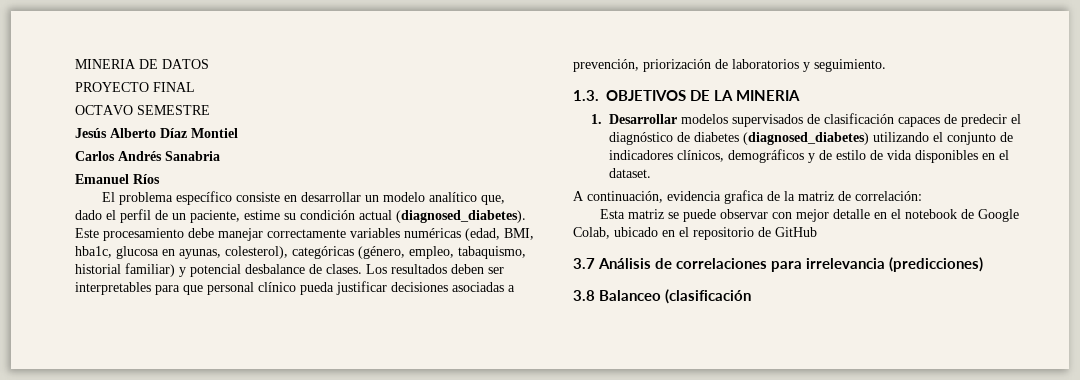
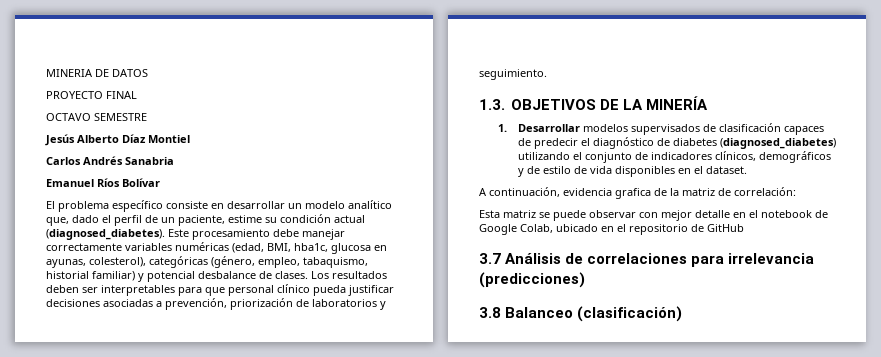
(160, 179) none -> [122,178,160,187] Bolívar
[736,90,800,101] MINERIA -> [645,96,708,110] MINERÍA
[665,289,751,304] (clasificación -> [577,306,683,322] (clasificación)

